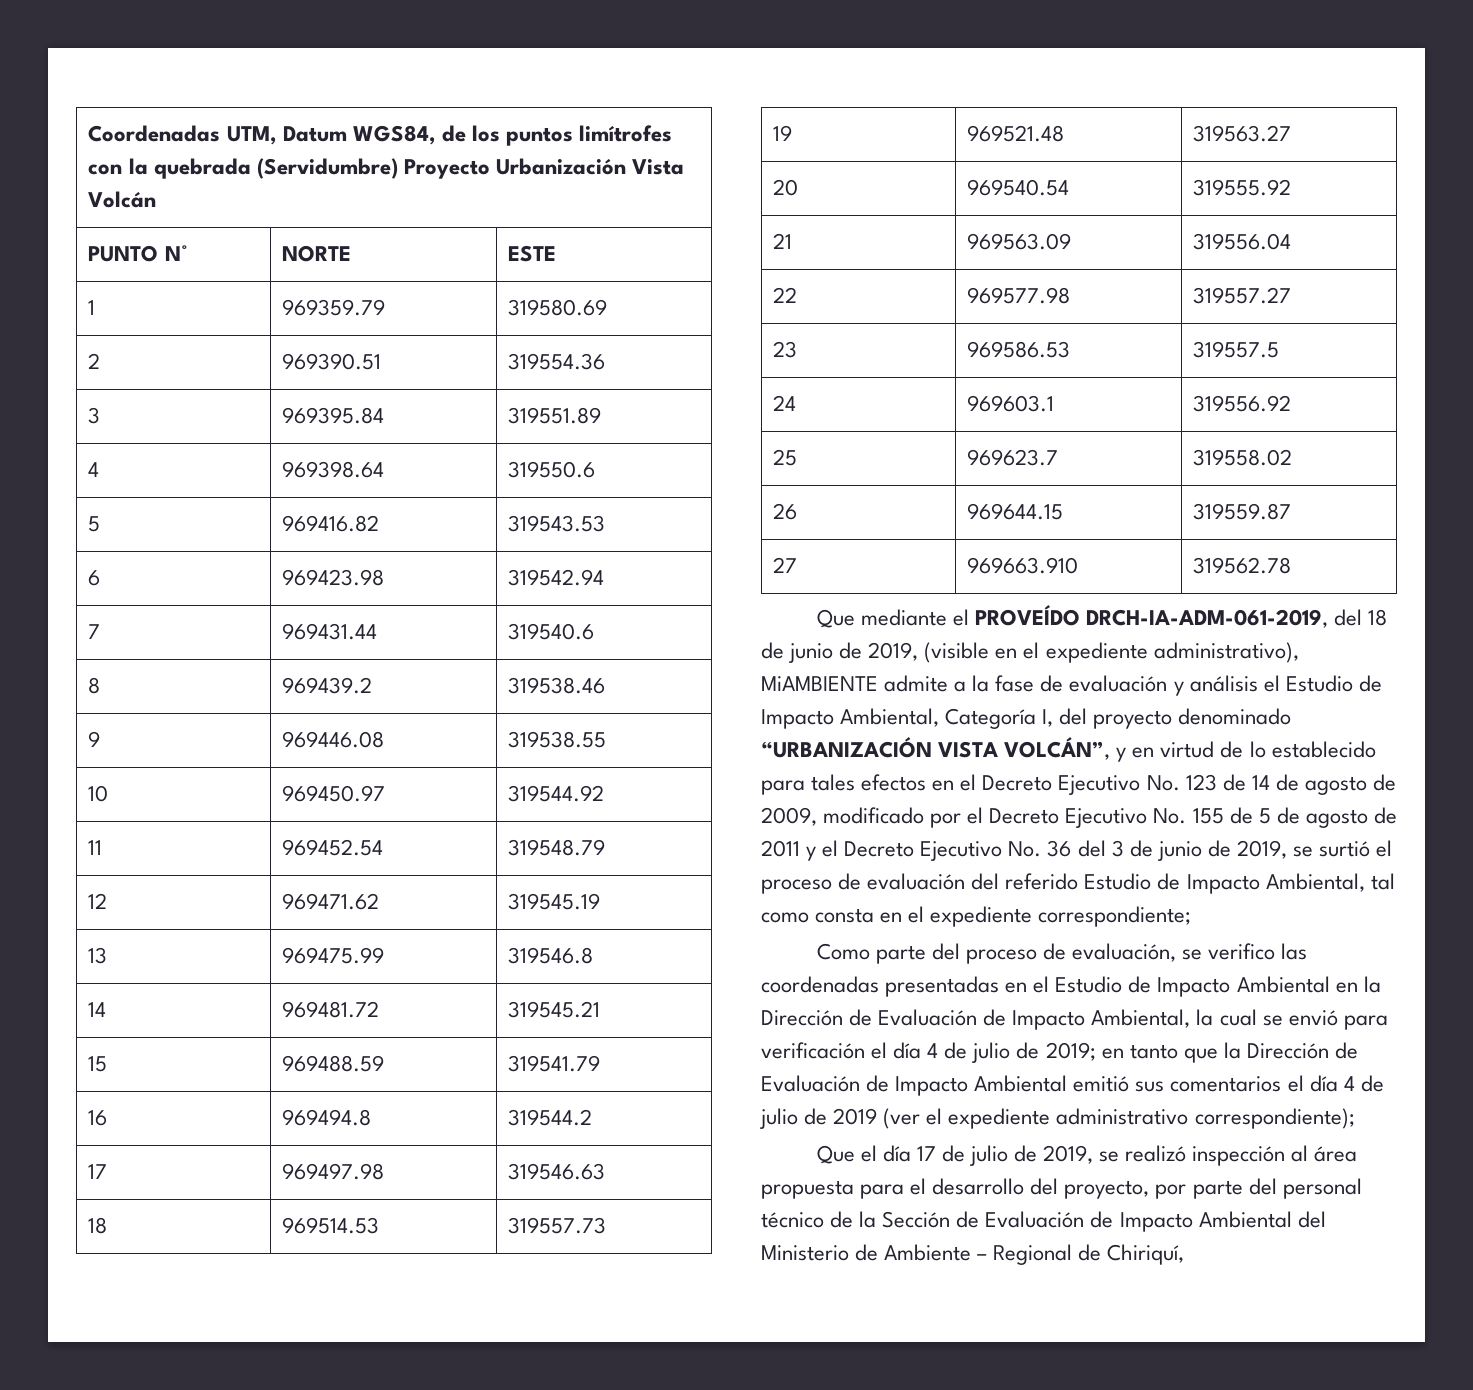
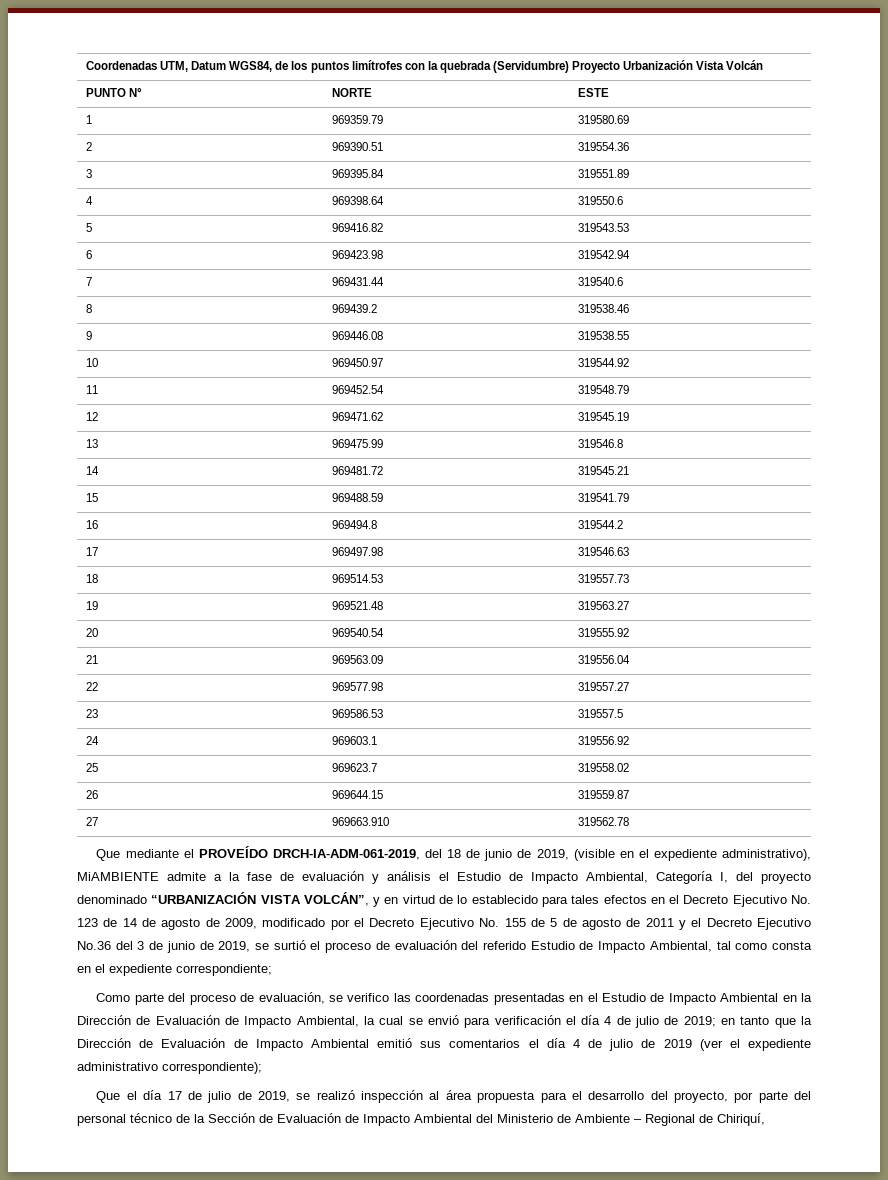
[1008,840,1072,857] No. 36 -> [77,941,111,950] No.36

